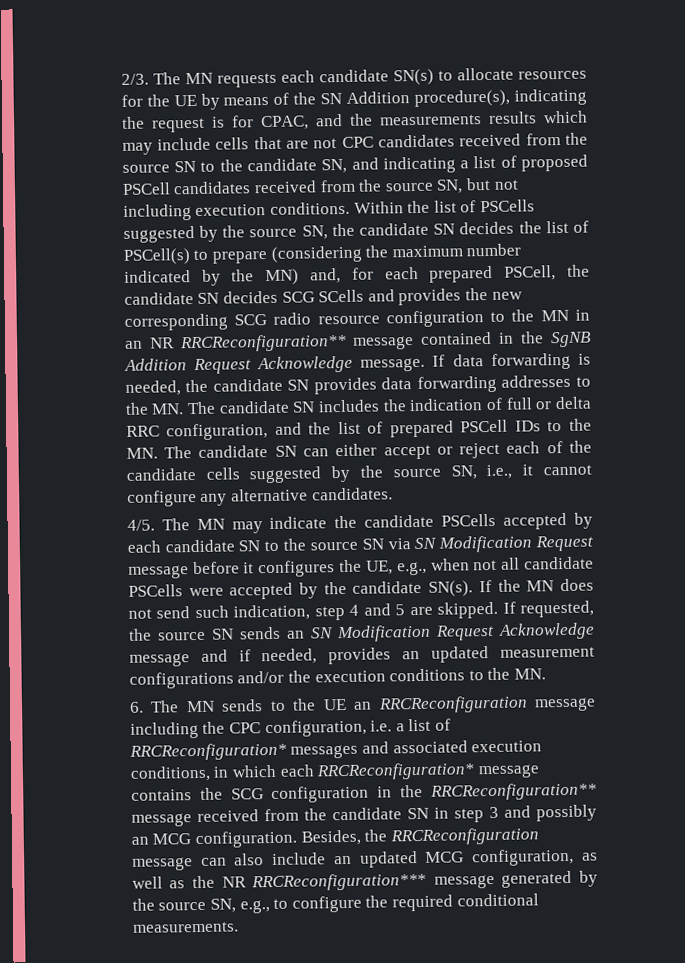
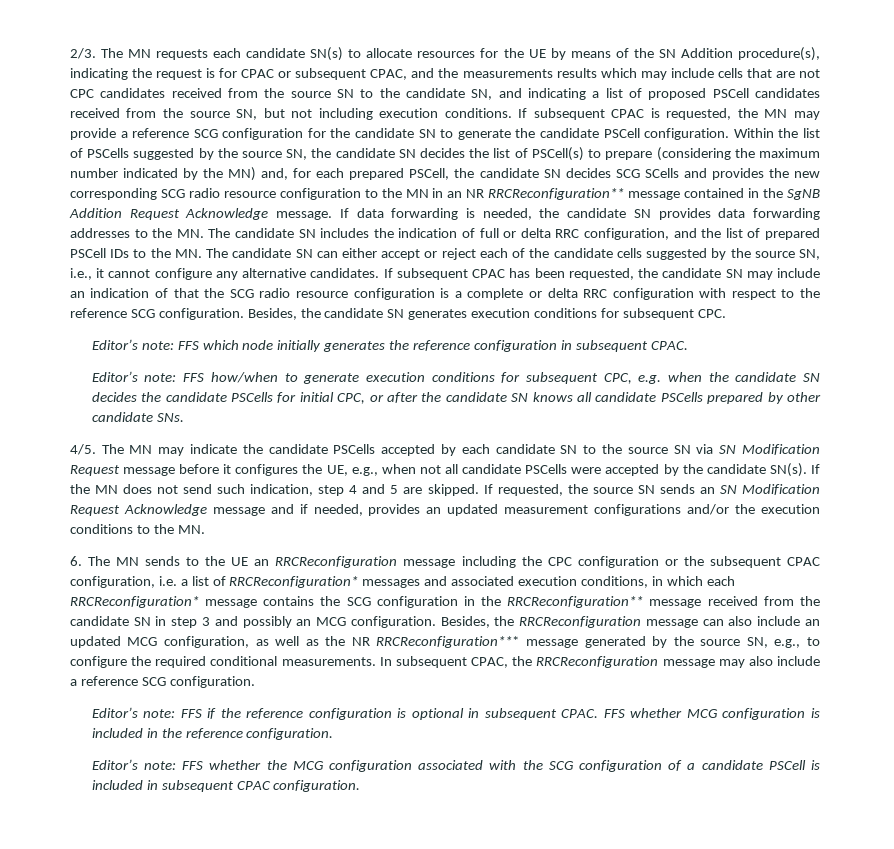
(254, 121) none -> [241,68,367,80] CPAC or subsequent
(350, 208) none -> [518,108,820,120] [69,128,730,140] If subsequent CPAC is requested, the MN may provide a reference SCG configuration for the candidate SN to generate the candidate PSCell configuration.
(393, 494) none -> [383,268,821,280] [69,288,821,300] [69,308,726,320] [91,339,688,352] [91,371,821,384] [91,392,821,404] [91,412,184,422] If subsequent CPAC has been requested, the candidate SN may include an indication of that the SCG radio resource configuration is a complete or delta RRC configuration with respect to the reference SCG configuration. Besides, the candidate SN generates execution conditions for subsequent CPC. // Editor’s note: FFS which node initially generates the reference configuration in subsequent CPAC. // Editor’s note: FFS how/when to generate execution conditions for subsequent CPC, e.g. when the candidate SN decides the candidate PSCells for initial CPC, or after the candidate SN knows all candidate PSCells prepared by other candidate SNs.
(261, 728) none -> [577,556,820,568] configuration or the subsequent CPAC
(239, 927) none -> [379,656,821,668] [69,676,255,688] [91,707,820,720] [91,728,334,740] [91,759,820,772] [91,780,361,792] In subsequent CPAC, the RRCReconfiguration message may also include a reference SCG configuration. // Editor’s note: FFS if the reference configuration is optional in subsequent CPAC. FFS whether MCG configuration is included in the reference configuration. // Editor’s note: FFS whether the MCG configuration associated with the SCG configuration of a candidate PSCell is included in subsequent CPAC configuration.

